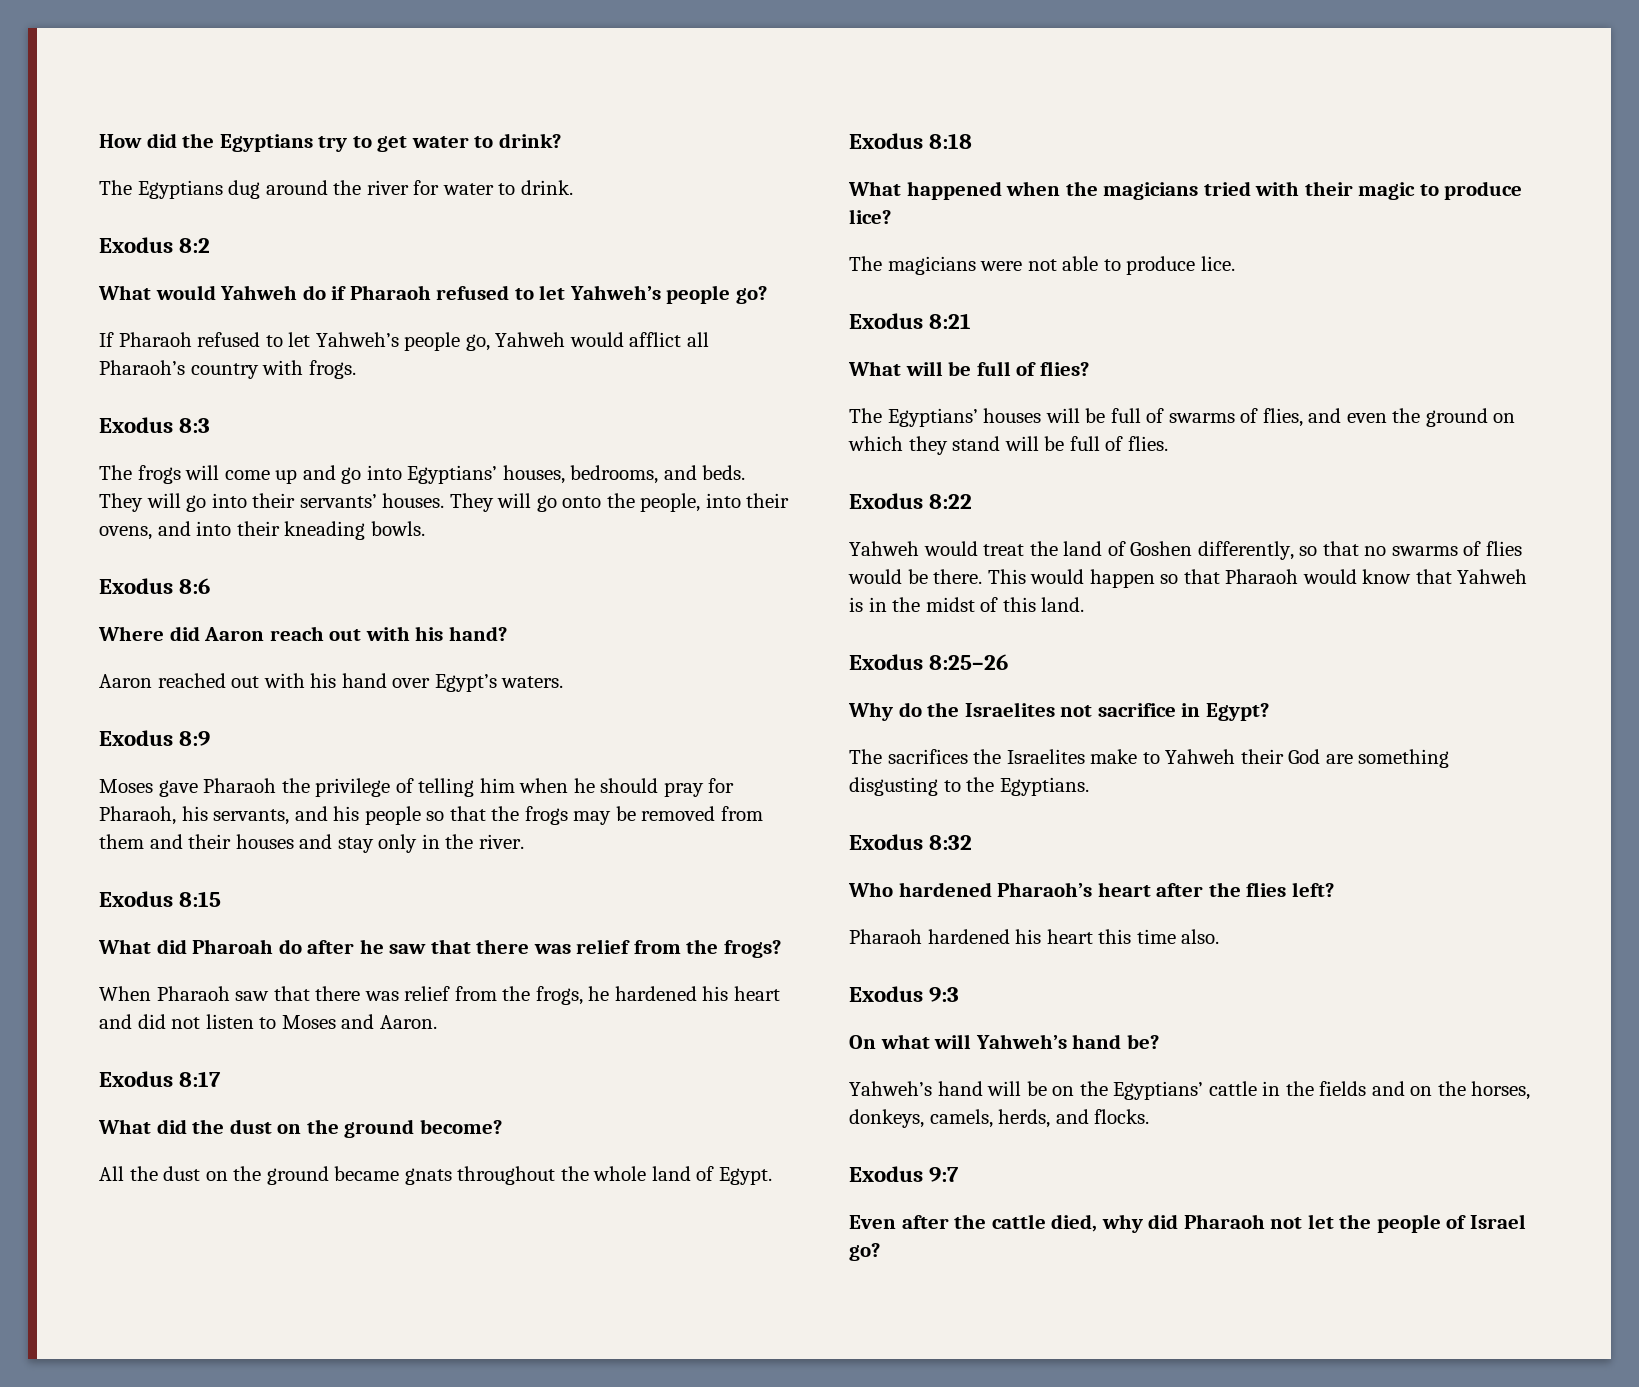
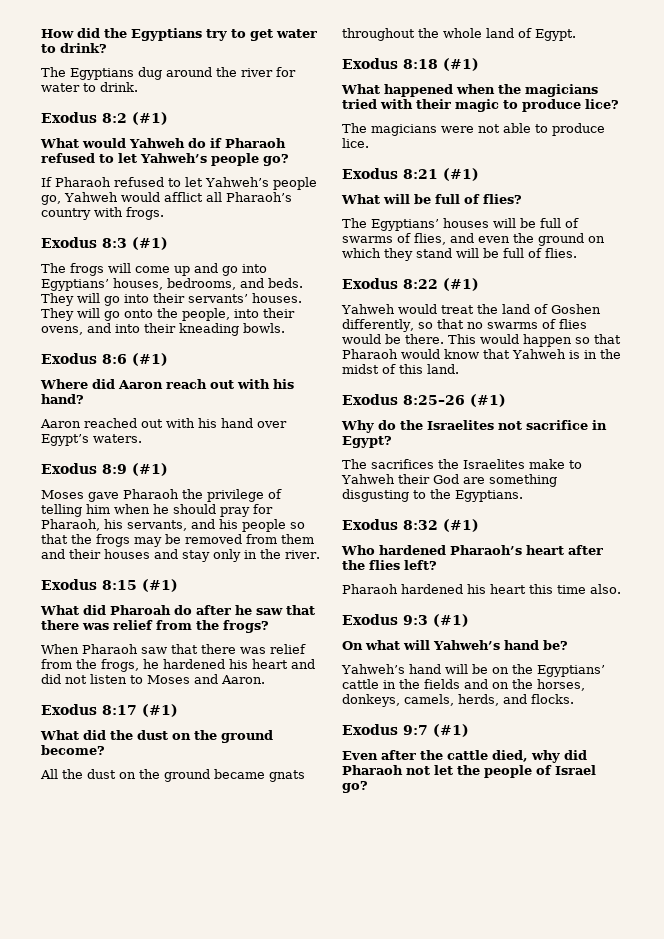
(211, 245) none -> [132,112,168,125] (#1)
(211, 425) none -> [132,237,168,250] (#1)
(211, 586) none -> [132,353,168,366] (#1)
(211, 738) none -> [132,463,168,476] (#1)
(222, 899) none -> [142,579,178,592] (#1)
(222, 1079) none -> [142,704,178,717] (#1)
(973, 141) none -> [443,58,479,71] (#1)
(972, 321) none -> [443,168,479,181] (#1)
(973, 501) none -> [443,278,479,291] (#1)
(1009, 662) none -> [470,394,506,407] (#1)
(973, 842) none -> [443,519,479,532] (#1)
(960, 994) none -> [433,614,469,627] (#1)
(960, 1174) none -> [433,724,469,737] (#1)

